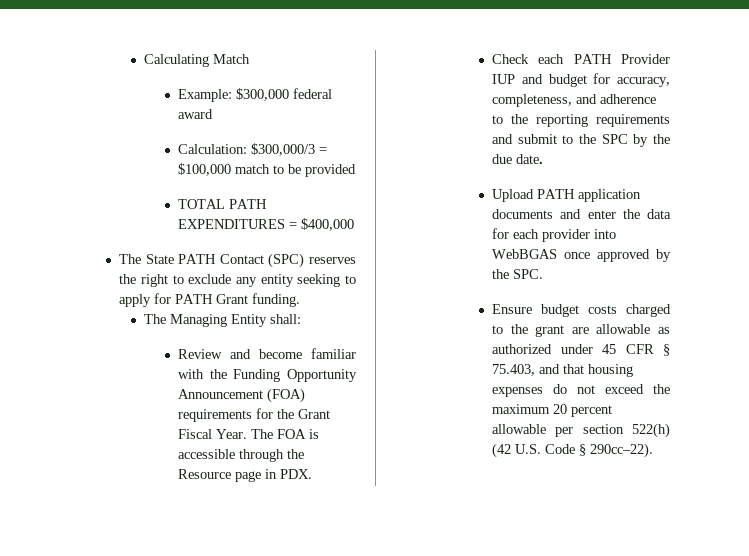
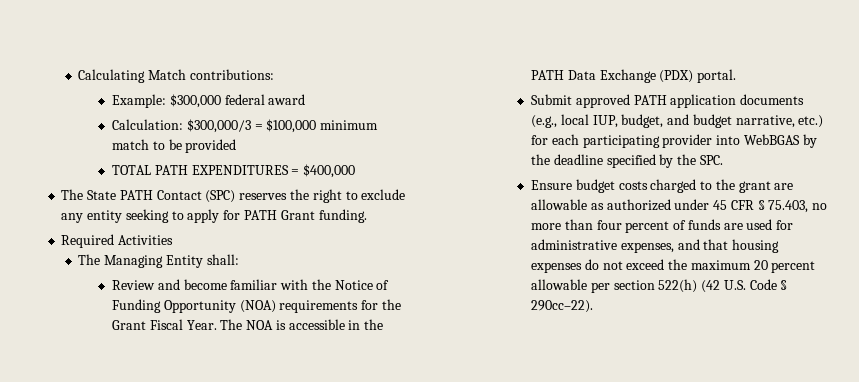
(250, 59) none -> [189,69,274,80] contributions:
(232, 169) none -> [320,120,379,130] minimum
(301, 300) none -> [61,234,174,248] // Required Activities
[233,369,357,382] [178,388,306,403] Funding Opportunity Announcement (FOA) -> [334,280,390,290] [111,299,276,313] Notice of Funding Opportunity (NOA)
[277,429,307,439] FOA -> [246,320,274,330] NOA
[239,449,305,462] [178,469,313,482] [492,54,670,64] [492,73,670,87] [492,94,657,107] [492,114,670,127] [492,134,670,147] [492,154,544,164] [492,189,642,202] [492,209,671,219] through the Resource page in PDX. // Check each PATH Provider IUP and budget for accuracy, completeness, and adherence to the reporting requirements and submit to the SPC by the due date. // Upload PATH application documents and enter the data -> [348,319,384,330] [530,69,737,83] [530,94,805,108] [530,114,824,128] in the PATH Data Exchange (PDX) portal. // Submit approved PATH application documents (e.g., local IUP, budget, and budget narrative, etc.)
(540, 234) none -> [582,135,660,148] participating
[564,249,651,262] once approved -> [802,134,817,148] [530,154,656,168] by the deadline specified
(536, 370) none -> [812,203,828,210] [530,219,794,233] [530,239,674,253] no more than four percent of funds are used for administrative expenses,

